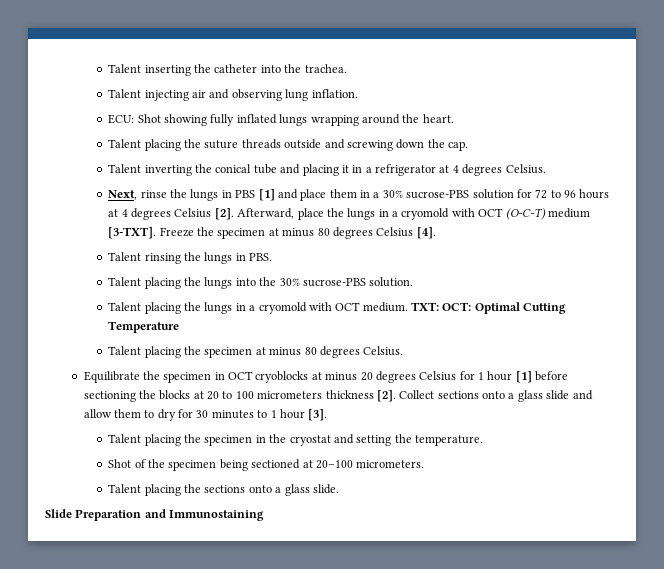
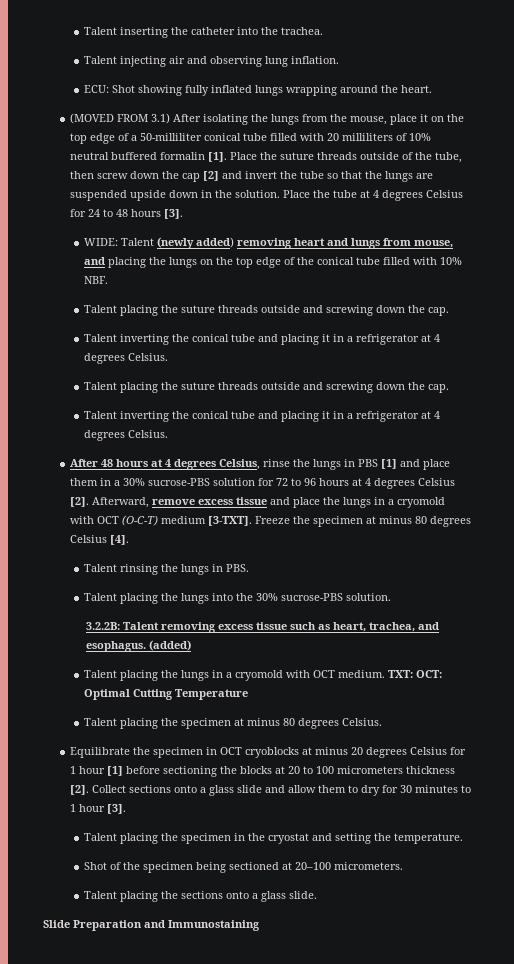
(454, 118) none -> [69,113,464,125] [69,133,431,144] [69,152,462,163] [69,171,433,182] [69,190,463,201] [69,209,183,219] [84,237,454,249] [84,257,463,268] [84,276,109,284] // (MOVED FROM 3.1) After isolating the lungs from the mouse, place it on the top edge of a 50-milliliter conical tube filled with 20 milliliters of 10% neutral buffered formalin [1]. Place the suture threads outside of the tube, then screw down the cap [2] and invert the tube so that the lungs are suspended upside down in the solution. Place the tube at 4 degrees Celsius for 24 to 48 hours [3]. // WIDE: Talent (newly added) removing heart and lungs from mouse, and placing the lungs on the top edge of the conical tube filled with 10% NBF.
[108,190,138,200] Next, -> [84,382,450,393] [84,411,441,422] [84,430,169,441] [69,459,260,470] Talent placing the suture threads outside and screwing down the cap. // Talent inverting the conical tube and placing it in a refrigerator at 4 degrees Celsius. // After 48 hours at 4 degrees Celsius,
(295, 213) none -> [151,497,290,505] remove excess tissue and
(414, 282) none -> [86,622,440,633] [86,640,192,652] // 3.2.2B: Talent removing excess tissue such as heart, trachea, and esophagus. (added)

